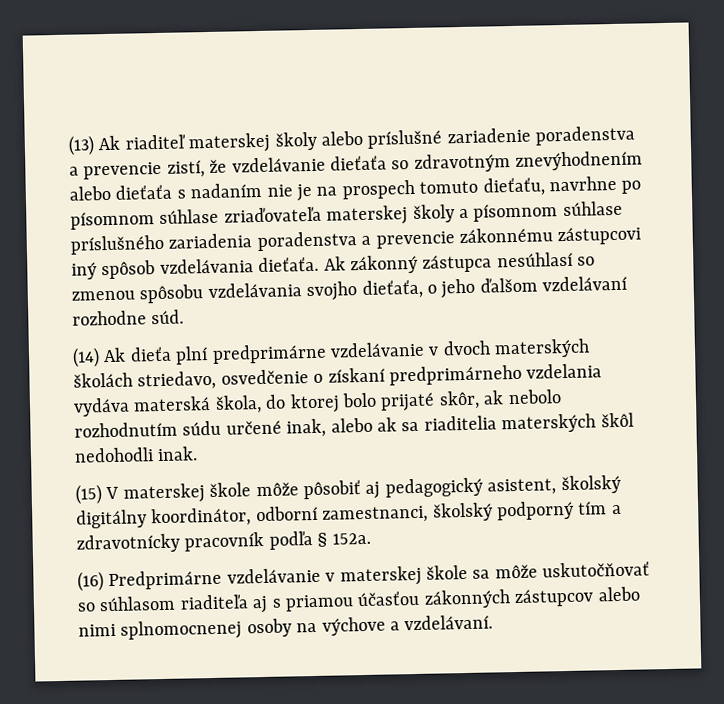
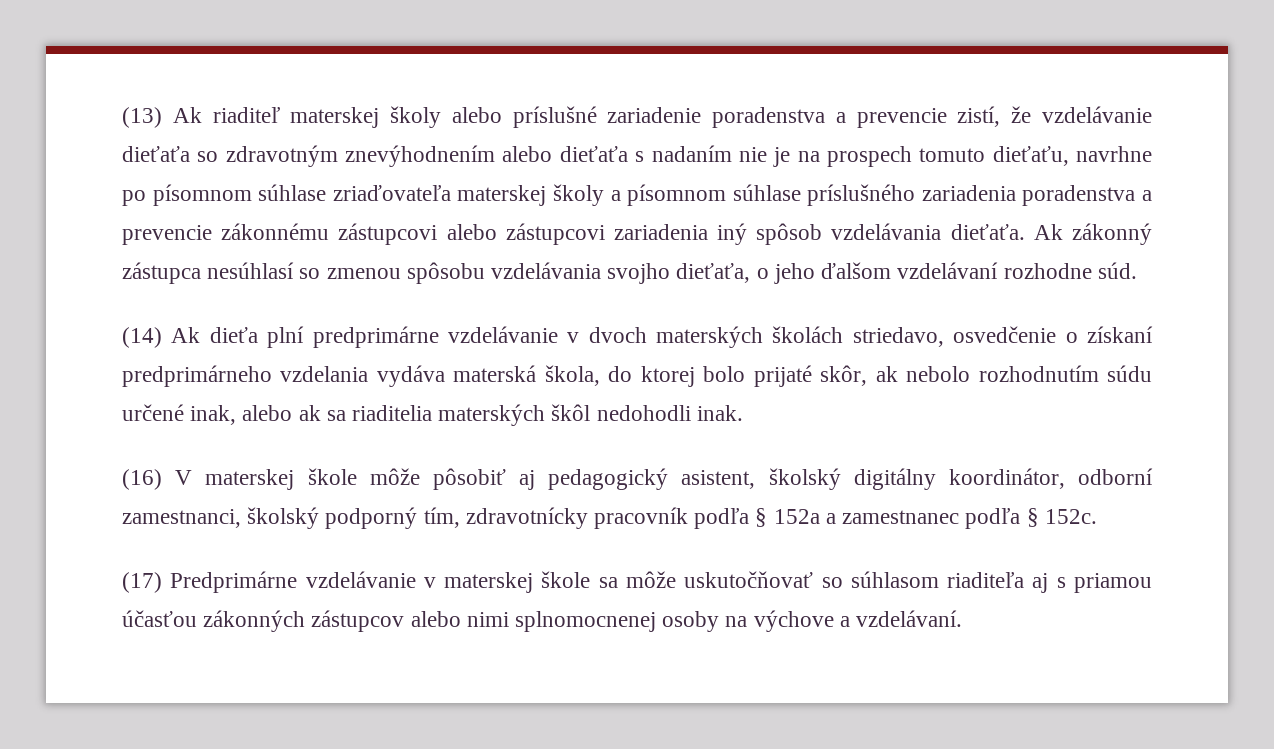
(642, 236) none -> [446,223,708,245] alebo zástupcovi zariadenia
[75,484,102,505] (15) -> [122,469,162,490] (16)
[577,501,622,515] tím a -> [423,507,460,528] tím,
[331,532,371,545] [77,571,104,592] 152a. // (16) -> [773,508,1097,529] [122,572,162,593] 152a a zamestnanec podľa § 152c. // (17)

